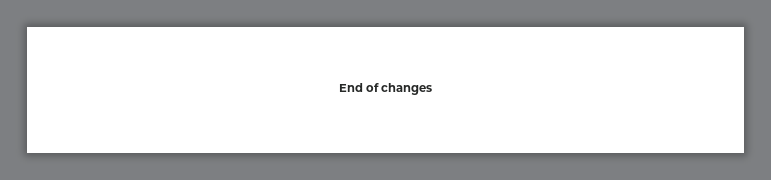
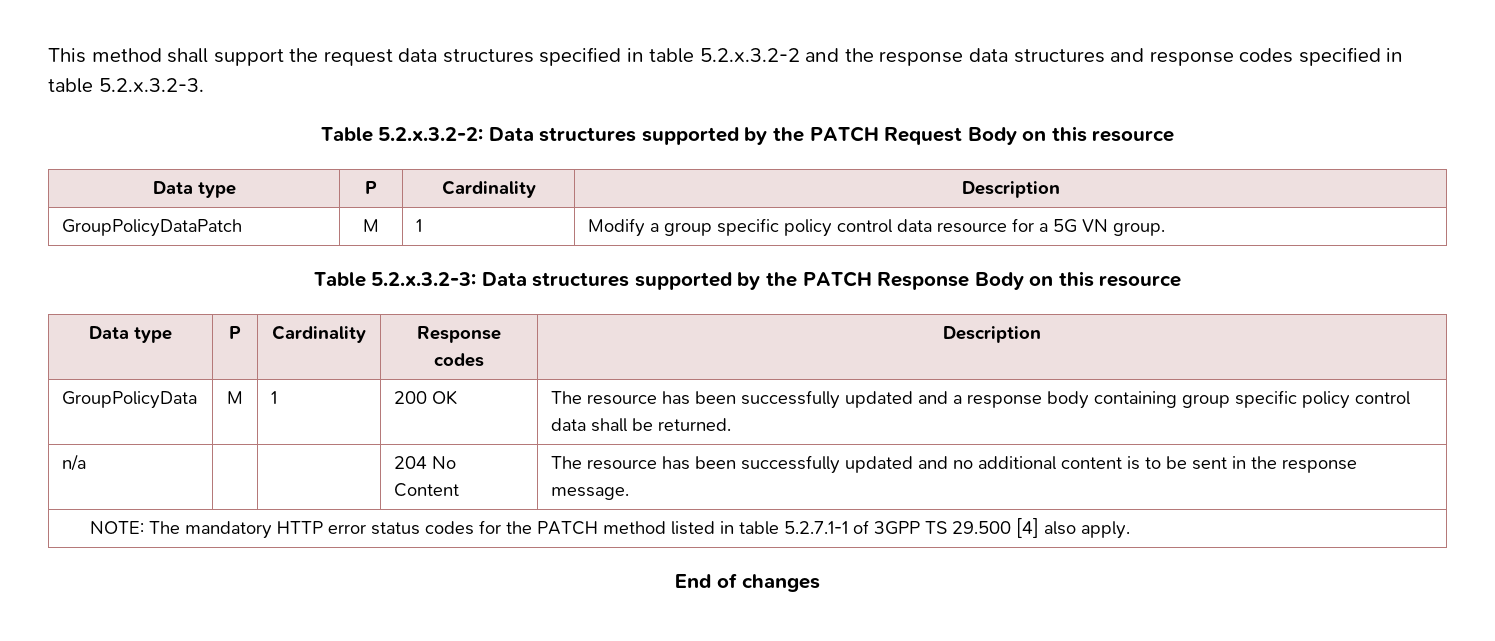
(338, 87) none -> [48,47,1404,66] [48,78,204,93] [320,126,1175,145] [152,181,236,198] [365,181,377,194] [441,180,536,198] [961,181,1060,198] [62,219,243,237] [363,219,379,232] [416,219,423,232] [588,218,1166,237] [313,271,1182,290] [89,326,172,343] [229,326,241,339] [272,325,366,343] [416,326,501,343] [433,353,484,367] [943,326,1041,343] [62,391,198,409] [227,391,243,404] [271,391,278,404] [394,390,458,405] [551,390,1411,409] [551,418,732,432] [62,454,87,471] [394,456,457,469] [394,483,460,497] [551,455,1358,474] [551,487,630,500] [89,518,1130,539] This method shall support the request data structures specified in table 5.2.x.3.2-2 and the response data structures and response codes specified in table 5.2.x.3.2-3. // Table 5.2.x.3.2-2: Data structures supported by the PATCH Request Body on this resource // Data type | P | Cardinality | Description // GroupPolicyDataPatch | M | 1 | Modify a group specific policy control data resource for a 5G VN group. // Table 5.2.x.3.2-3: Data structures supported by the PATCH Response Body on this resource // Data type | P | Cardinality | Response codes | Description // GroupPolicyData | M | 1 | 200 OK | The resource has been successfully updated and a response body containing group specific policy control data shall be returned. // n/a | | | 204 No Content | The resource has been successfully updated and no additional content is to be sent in the response message. // NOTE: The mandatory HTTP error status codes for the PATCH method listed in table 5.2.7.1-1 of 3GPP TS 29.500 [4] also apply. //

